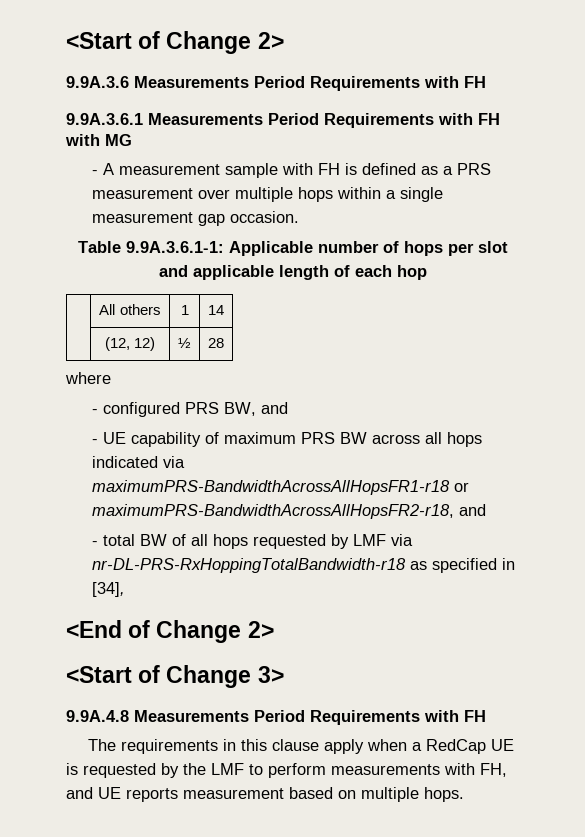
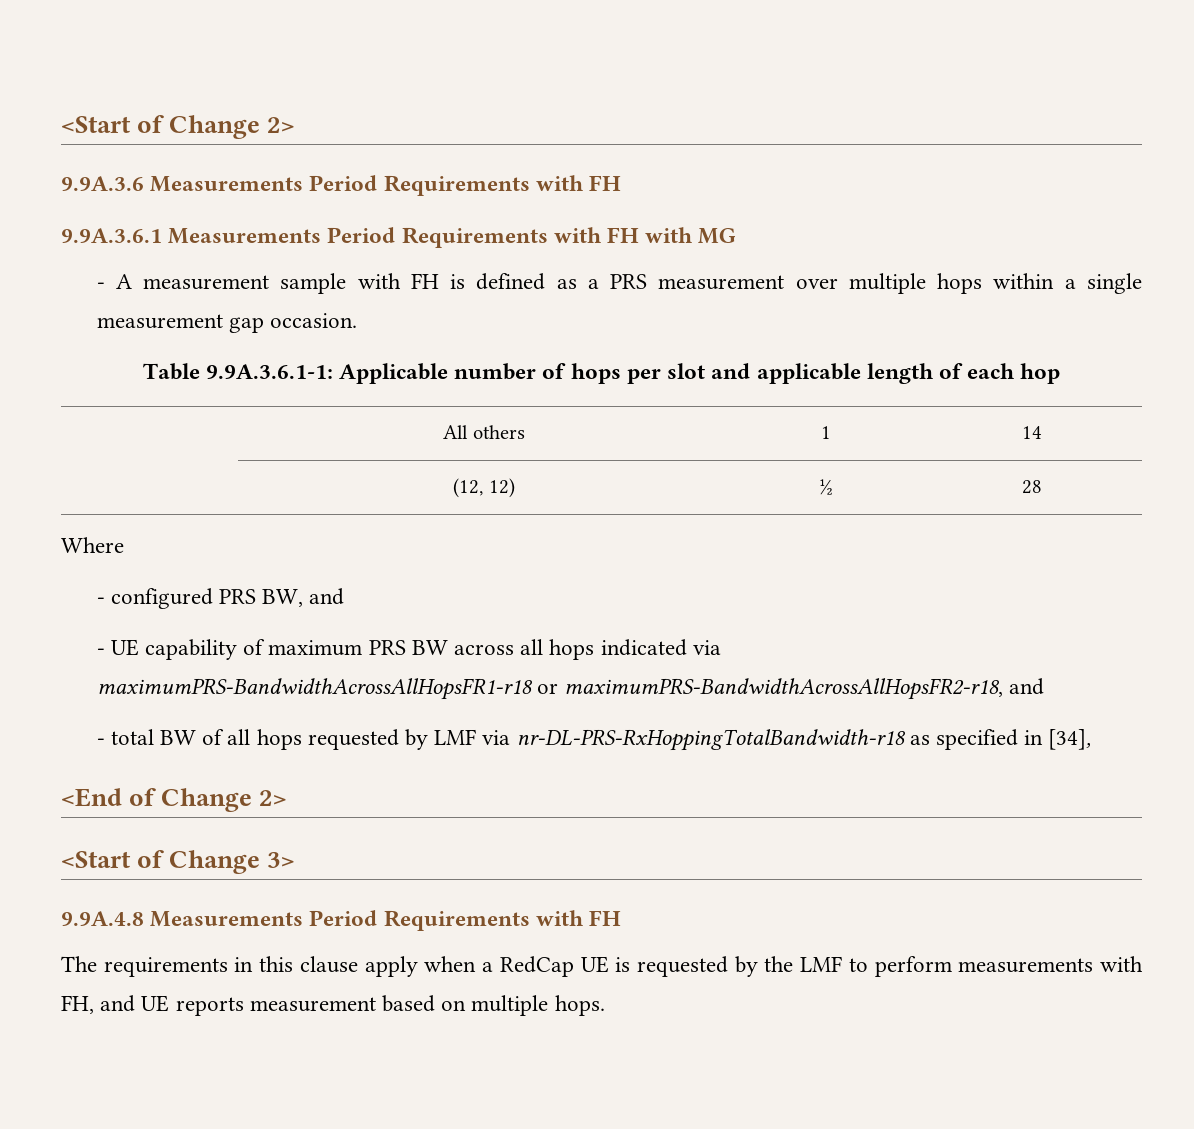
[65,372,111,384] where -> [61,537,124,553] Where

